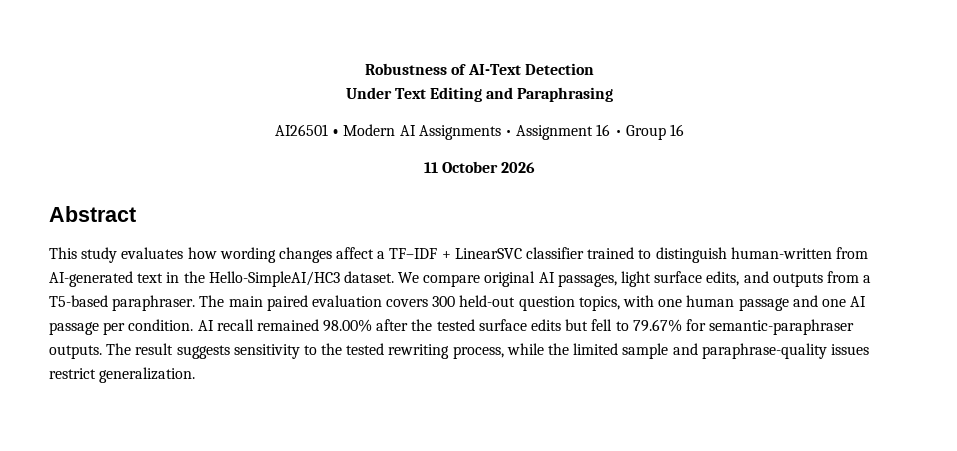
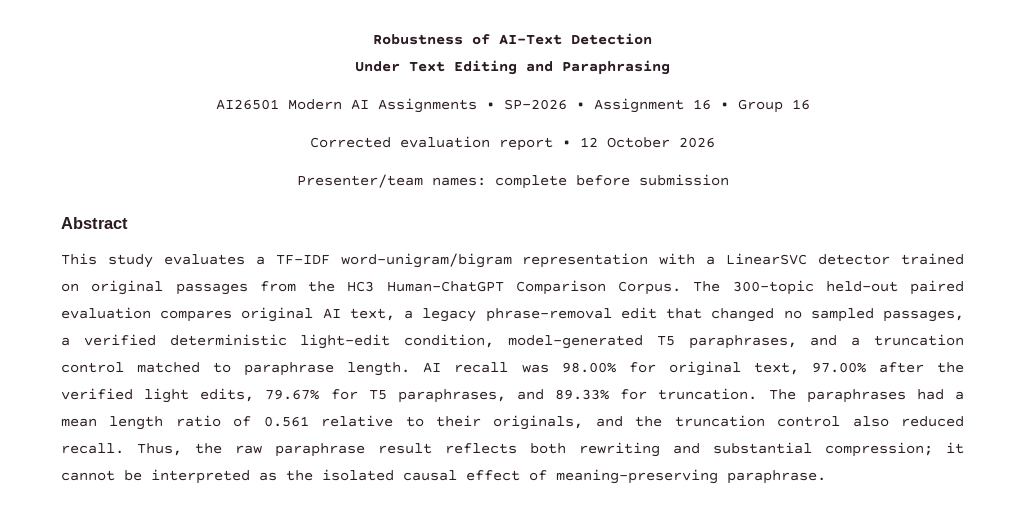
[332,129,340,136] • -> (279, 104) none
(512, 133) none -> [503,99,585,110] SP-2026 •
[423,161,536,173] [49,206,136,222] [49,247,868,263] [49,271,872,287] [49,295,867,311] [49,319,855,335] [49,343,869,359] [49,367,196,383] 11 October 2026 // Abstract // This study evaluates how wording changes affect a TF–IDF + LinearSVC classifier trained to distinguish human-written from AI-generated text in the Hello-SimpleAI/HC3 dataset. We compare original AI passages, light surface edits, and outputs from a T5-based paraphraser. The main paired evaluation covers 300 held-out question topics, with one human passage and one AI passage per condition. AI recall remained 98.00% after the tested surface edits but fell to 79.67% for semantic-paraphraser outputs. The result suggests sensitivity to the tested rewriting process, while the limited sample and paraphrase-quality issues restrict generalization. -> [310,136,715,151] [296,174,729,189] [61,217,128,229] [61,253,964,268] [61,280,964,295] [61,307,965,322] [61,334,964,349] [61,361,964,376] [61,388,964,403] [61,415,965,430] [61,442,964,457] [61,469,826,484] Corrected evaluation report • 12 October 2026 // Presenter/team names: complete before submission // Abstract // This study evaluates a TF–IDF word-unigram/bigram representation with a LinearSVC detector trained on original passages from the HC3 Human–ChatGPT Comparison Corpus. The 300-topic held-out paired evaluation compares original AI text, a legacy phrase-removal edit that changed no sampled passages, a verified deterministic light-edit condition, model-generated T5 paraphrases, and a truncation control matched to paraphrase length. AI recall was 98.00% for original text, 97.00% after the verified light edits, 79.67% for T5 paraphrases, and 89.33% for truncation. The paraphrases had a mean length ratio of 0.561 relative to their originals, and the truncation control also reduced recall. Thus, the raw paraphrase result reflects both rewriting and substantial compression; it cannot be interpreted as the isolated causal effect of meaning-preserving paraphrase.

